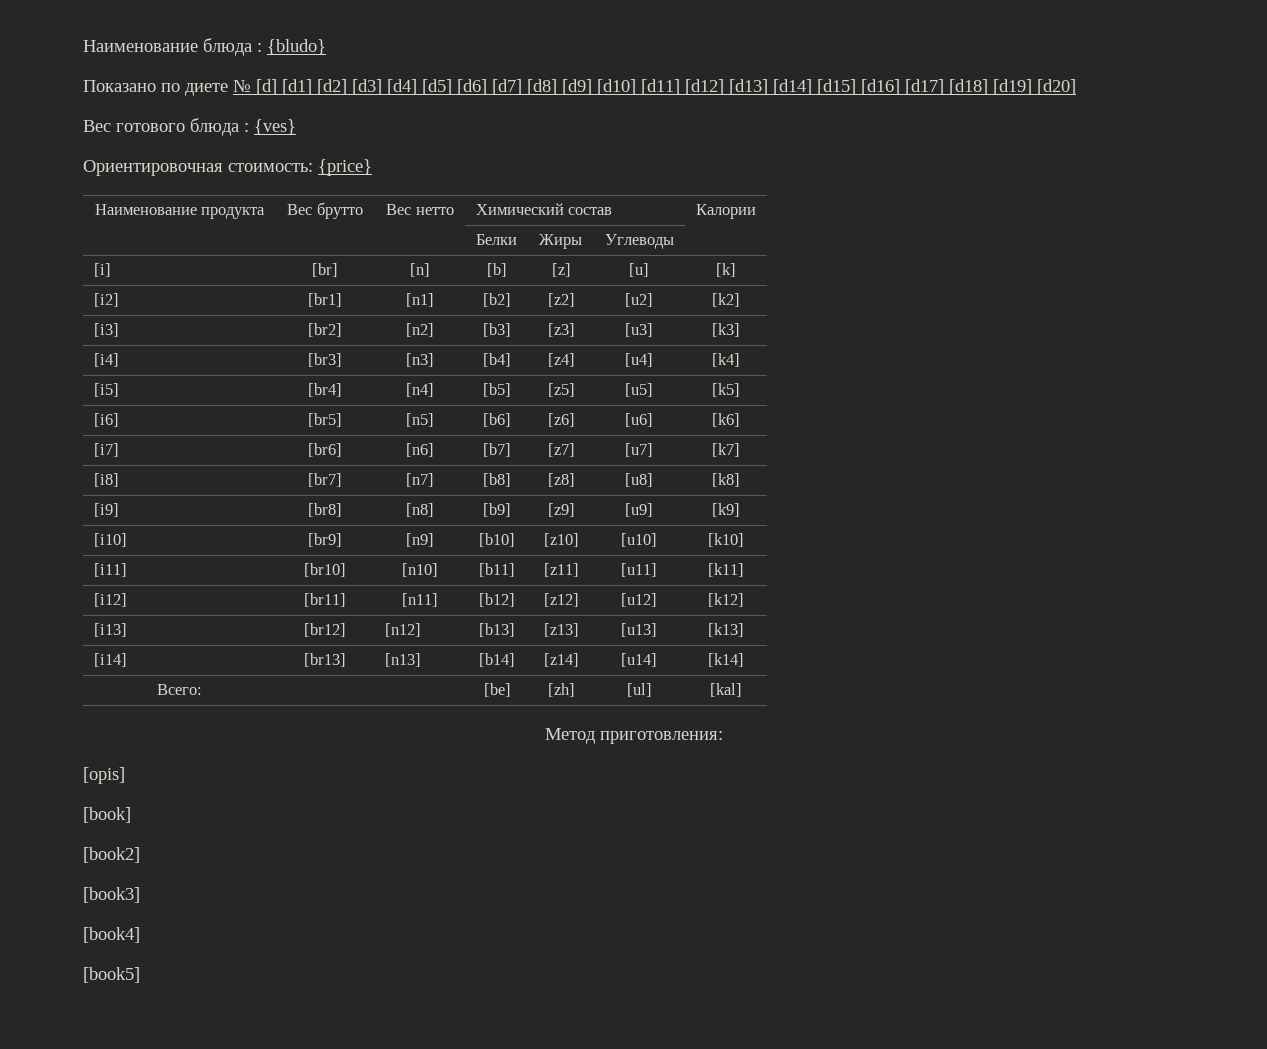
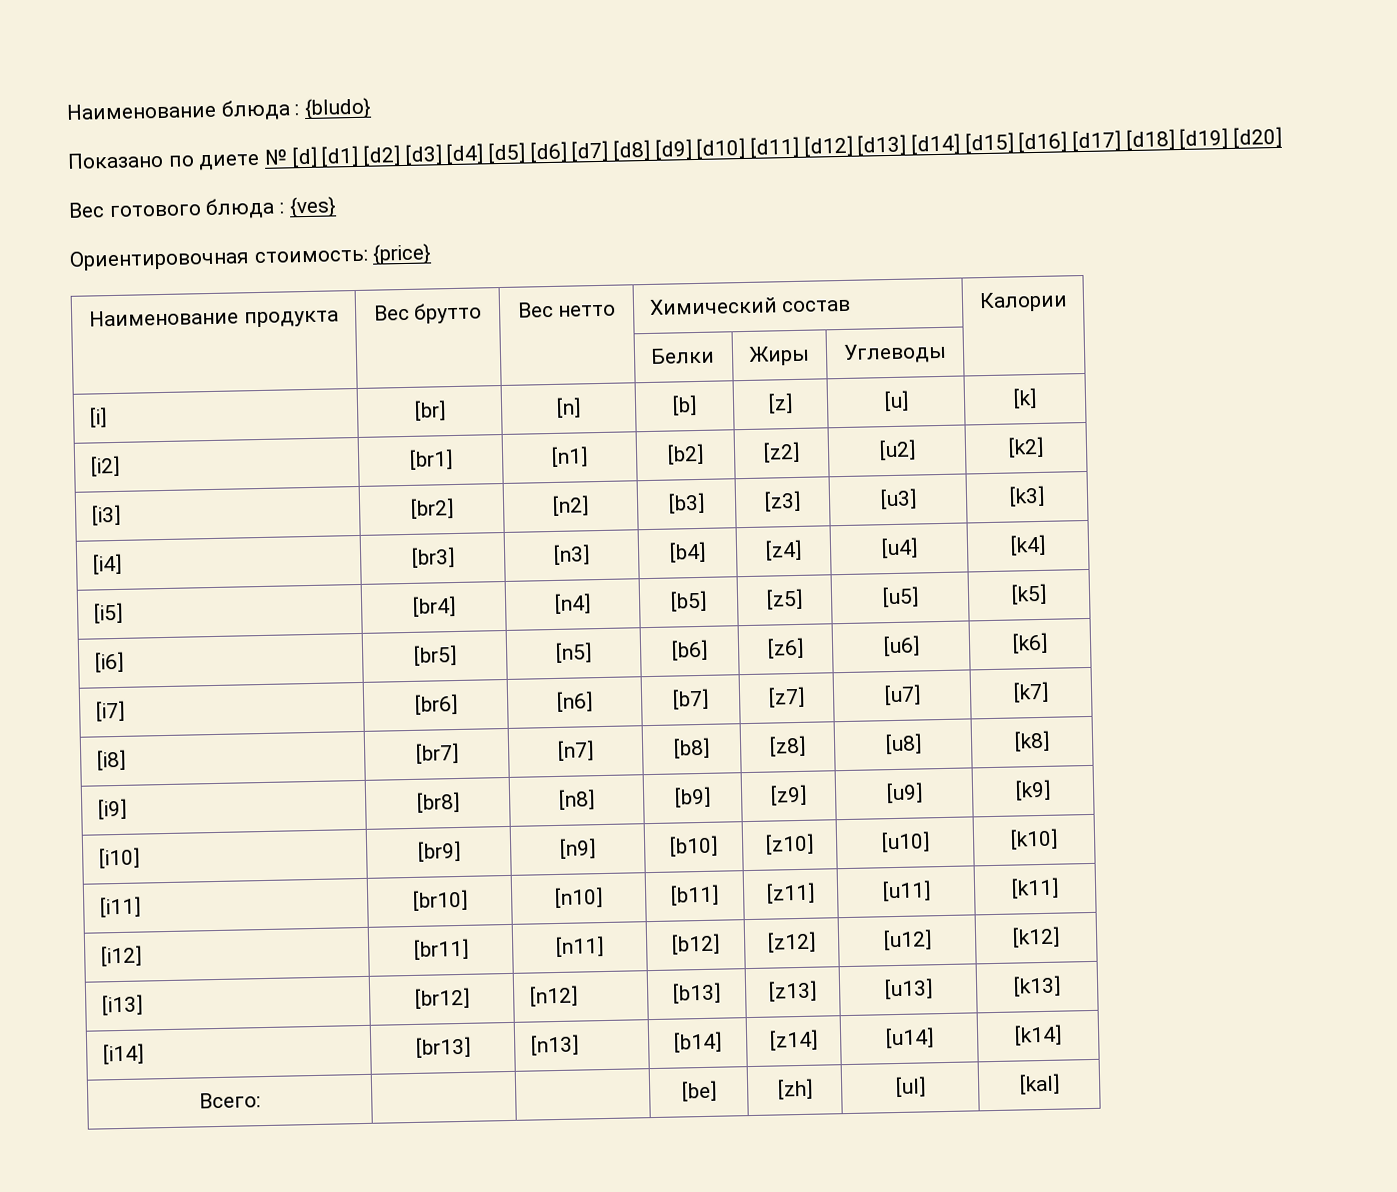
[544,728,723,744] [83,767,125,784] [83,807,131,823] [83,847,140,863] [83,887,140,903] [83,927,140,943] [83,967,140,983] // Метод приготовления: // [opis] // [book] // [book2] // [book3] // [book4] // [book5] -> (1060, 1084) none

